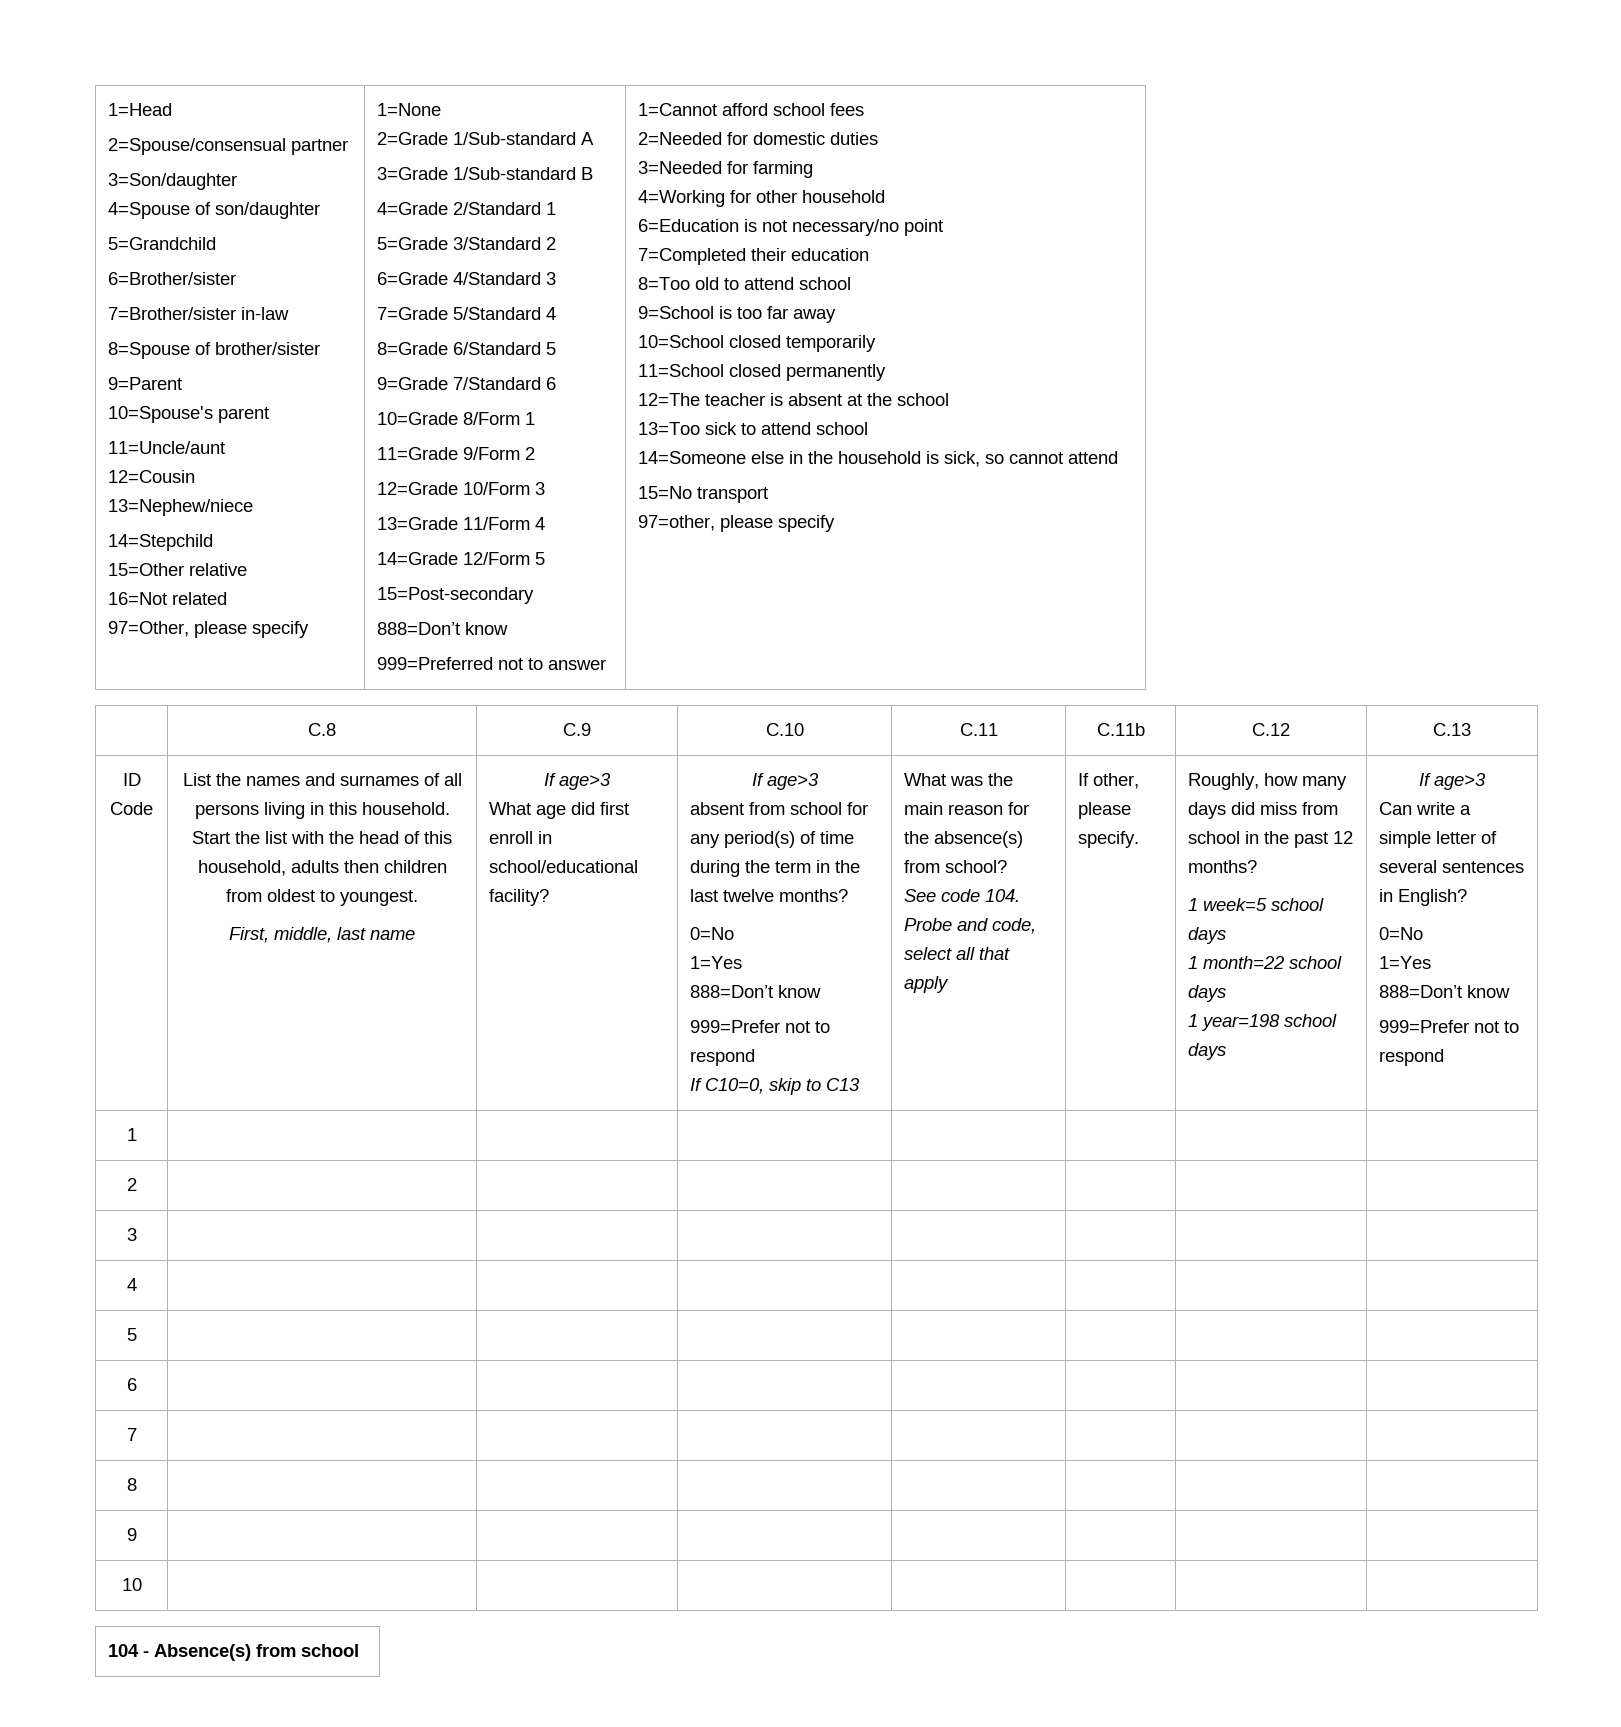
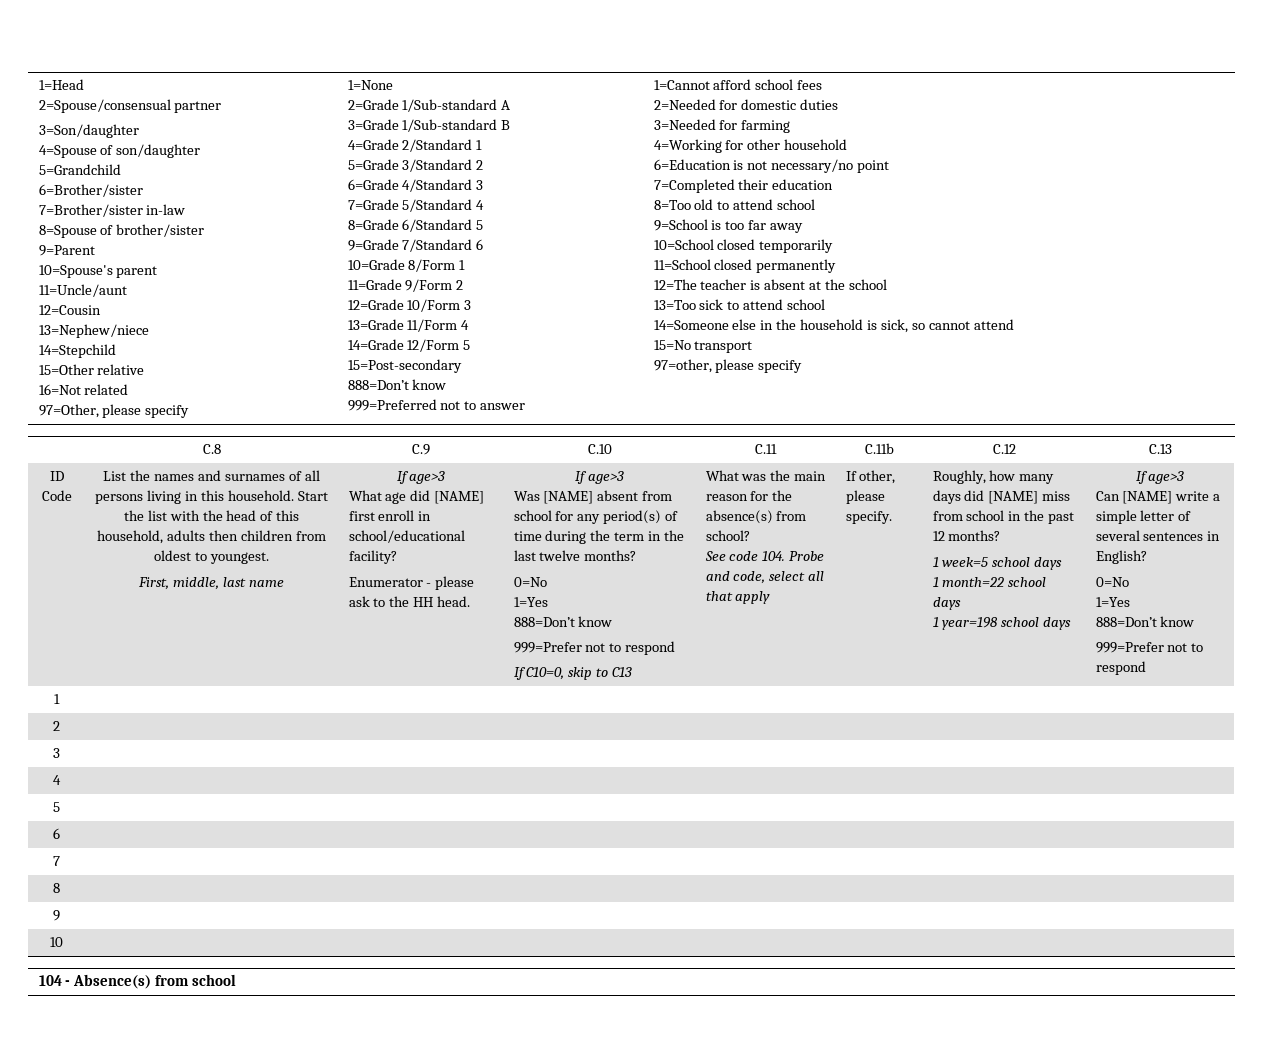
(596, 808) none -> [434,491,485,504] [NAME]
[751,773,819,790] | If age>3 // -> [348,576,475,590] [348,596,471,607] [575,471,624,484] [513,491,594,504] // Enumerator - please ask to the HH head. | If age>3 // Was [NAME]
(1256, 808) none -> [988,491,1039,504] [NAME]
(1413, 808) none -> [1122,491,1173,504] [NAME]

